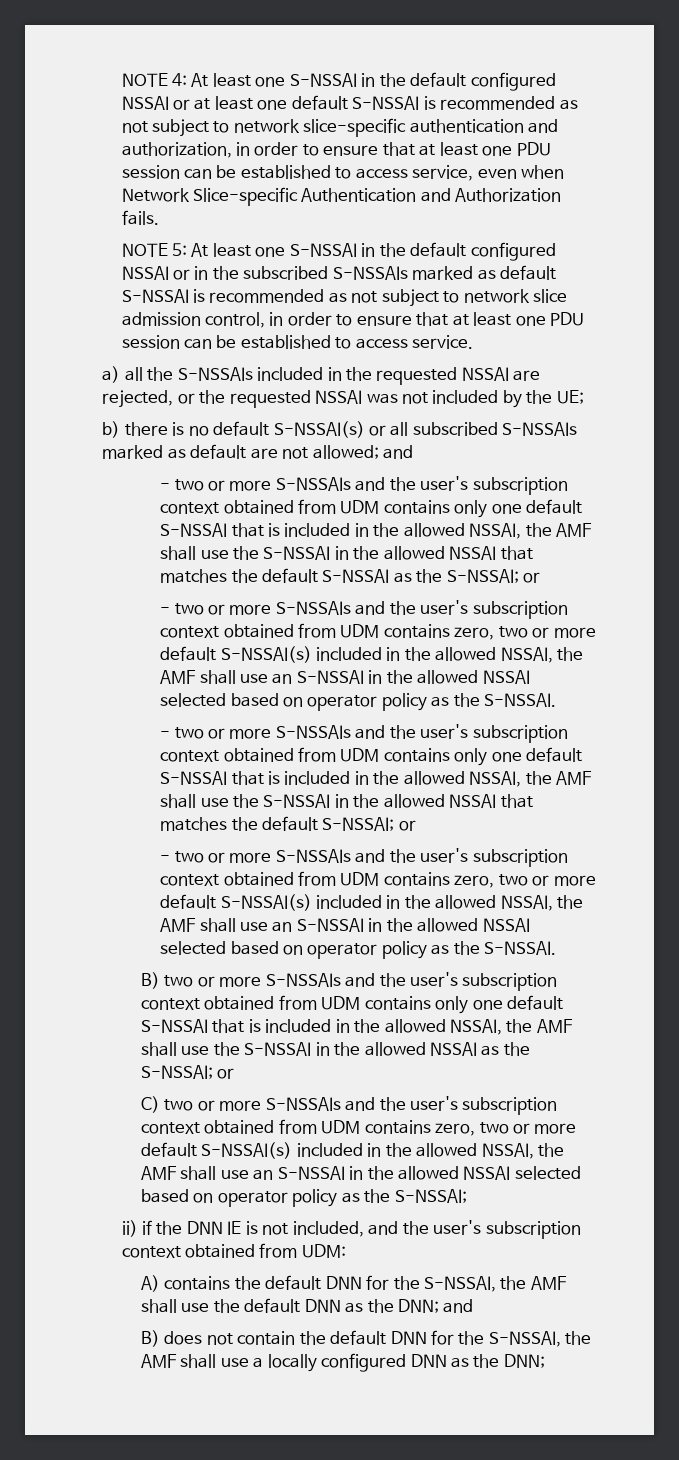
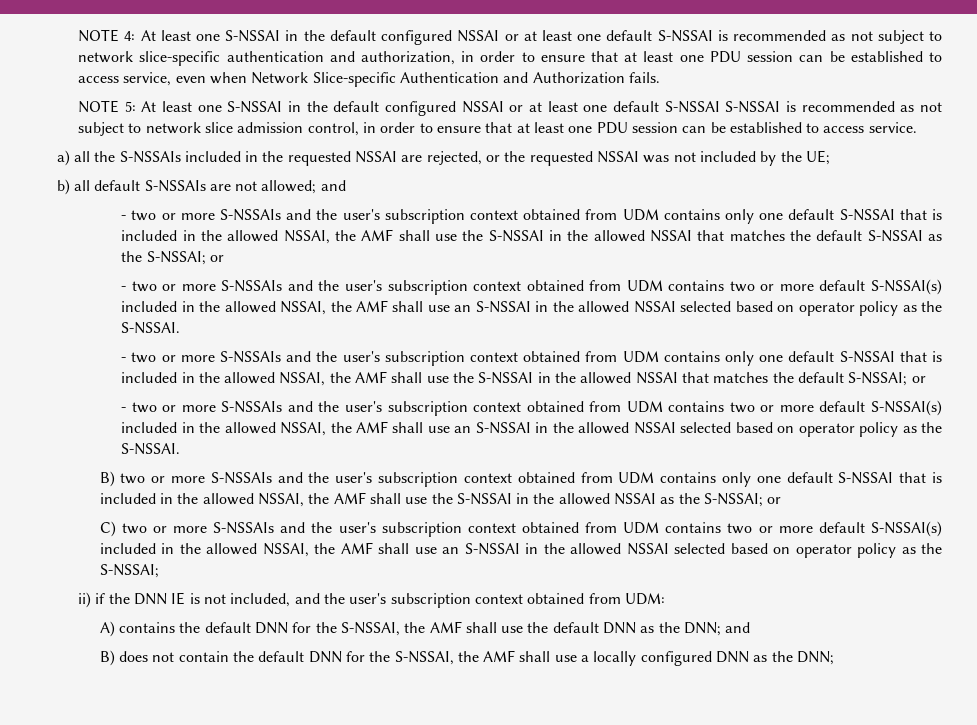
[194,265,557,280] [121,289,189,303] in the subscribed S-NSSAIs marked as default S-NSSAI -> [529,101,781,113] at least one default S-NSSAI S-NSSAI
[124,421,578,438] [102,444,247,459] there is no default S-NSSAI(s) or all subscribed S-NSSAIs marked as default -> [73,180,206,192] all default S-NSSAIs
[454,627,495,640] zero, -> (725, 285) none
[454,875,495,888] zero, -> (725, 406) none
[435,1123,476,1136] zero, -> (722, 527) none

